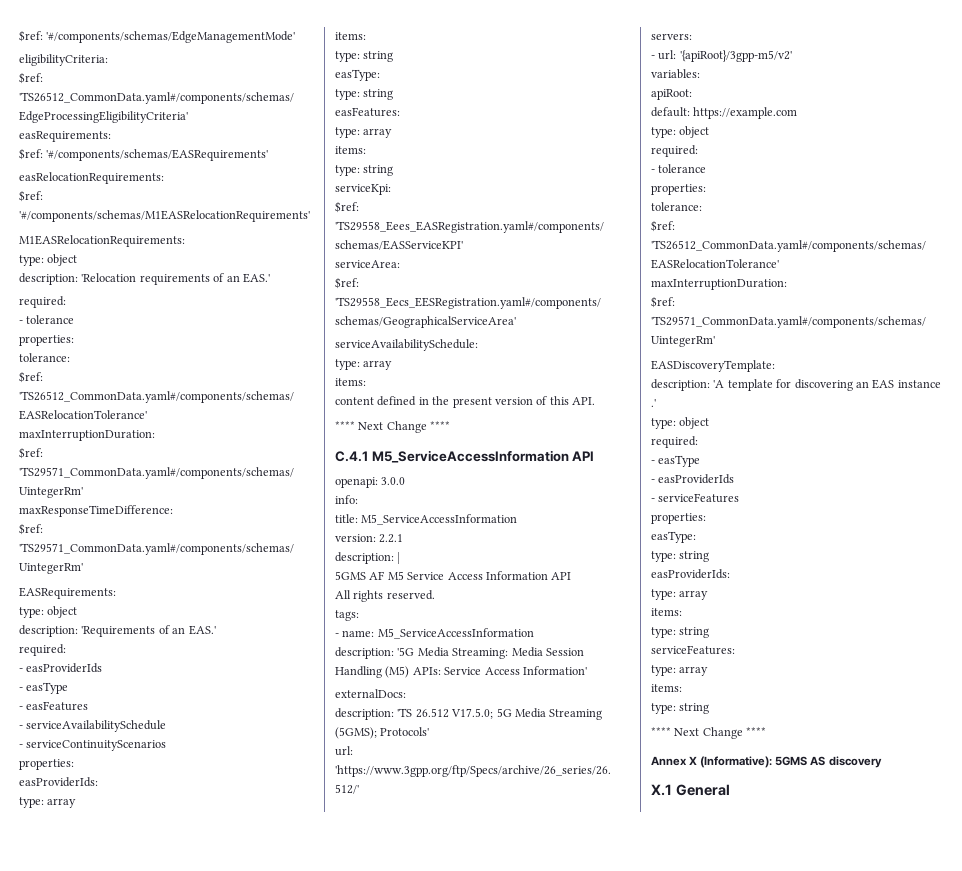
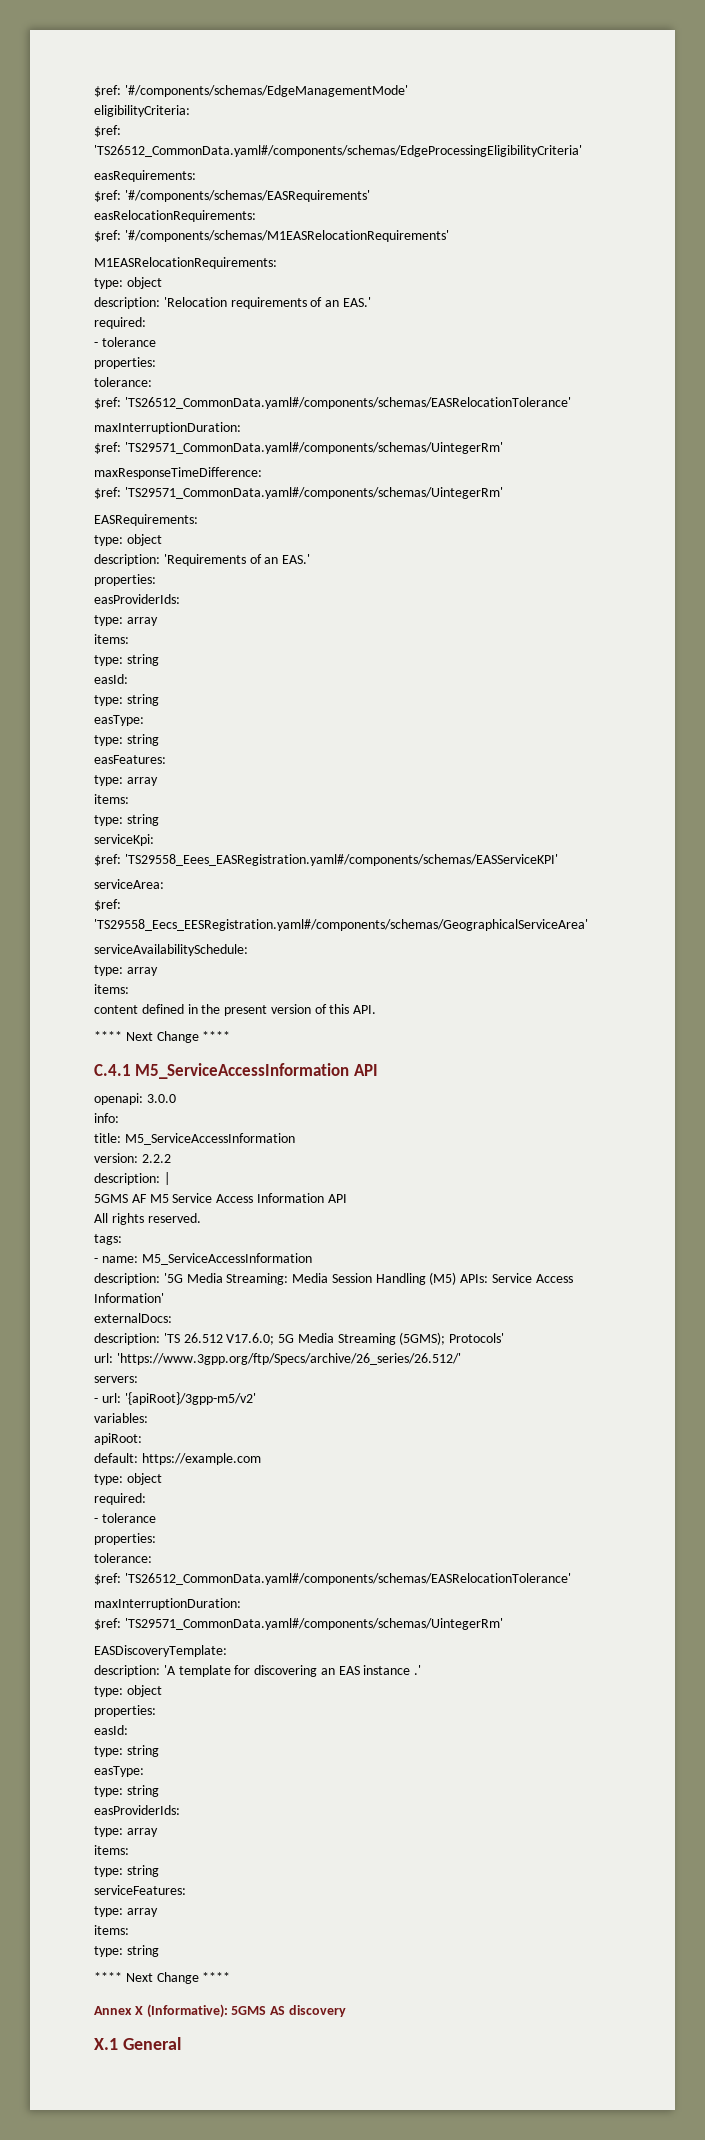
[19,644,66,656] [19,663,103,673] [19,682,69,694] [19,701,89,711] [19,720,167,732] [19,740,167,751] // required: // - easProviderIds // - easType // - easFeatures // - serviceAvailabilitySchedule // - serviceContinuityScenarios -> (311, 559) none
(394, 56) none -> [94,674,128,684] [94,694,159,706] // easId: // type: string
[379,534,404,543] 2.2.1 -> [141,1154,171,1163] 2.2.2
[451,708,494,719] V17.5.0; -> [226,1333,275,1345] V17.6.0;
[651,436,698,448] [651,455,701,467] [651,474,735,484] [651,493,740,503] [651,513,706,524] required: // - easType // - easProviderIds // - serviceFeatures // properties: -> [94,1705,156,1717] [94,1725,128,1735] [94,1745,159,1757] properties: // easId: // type: string

